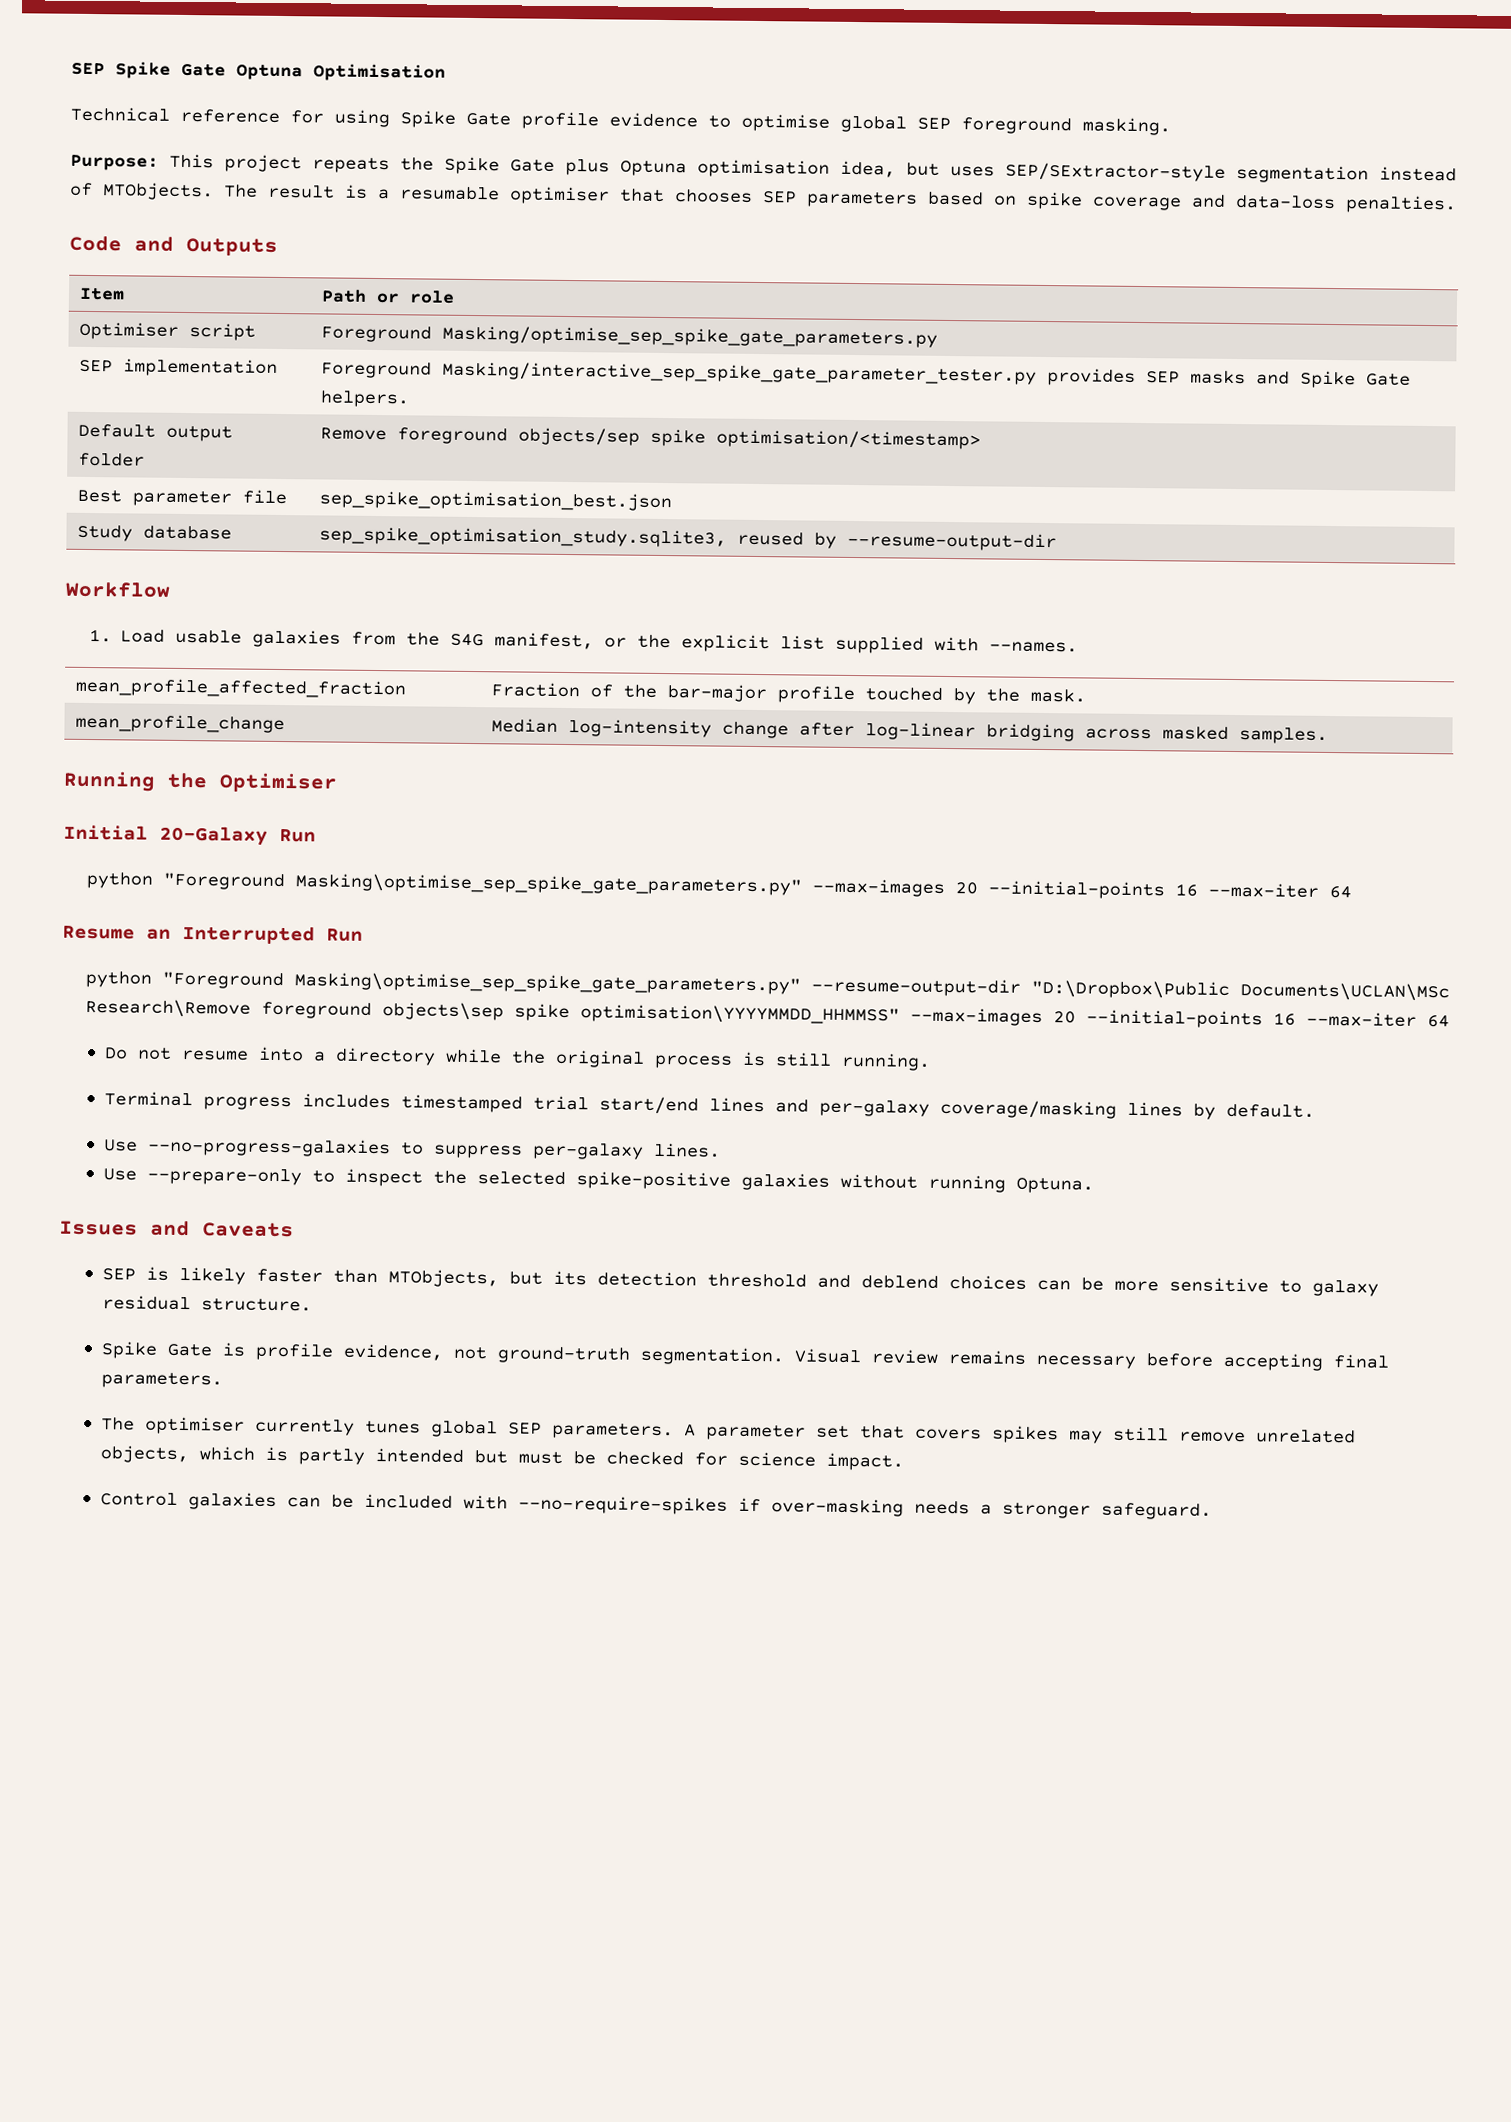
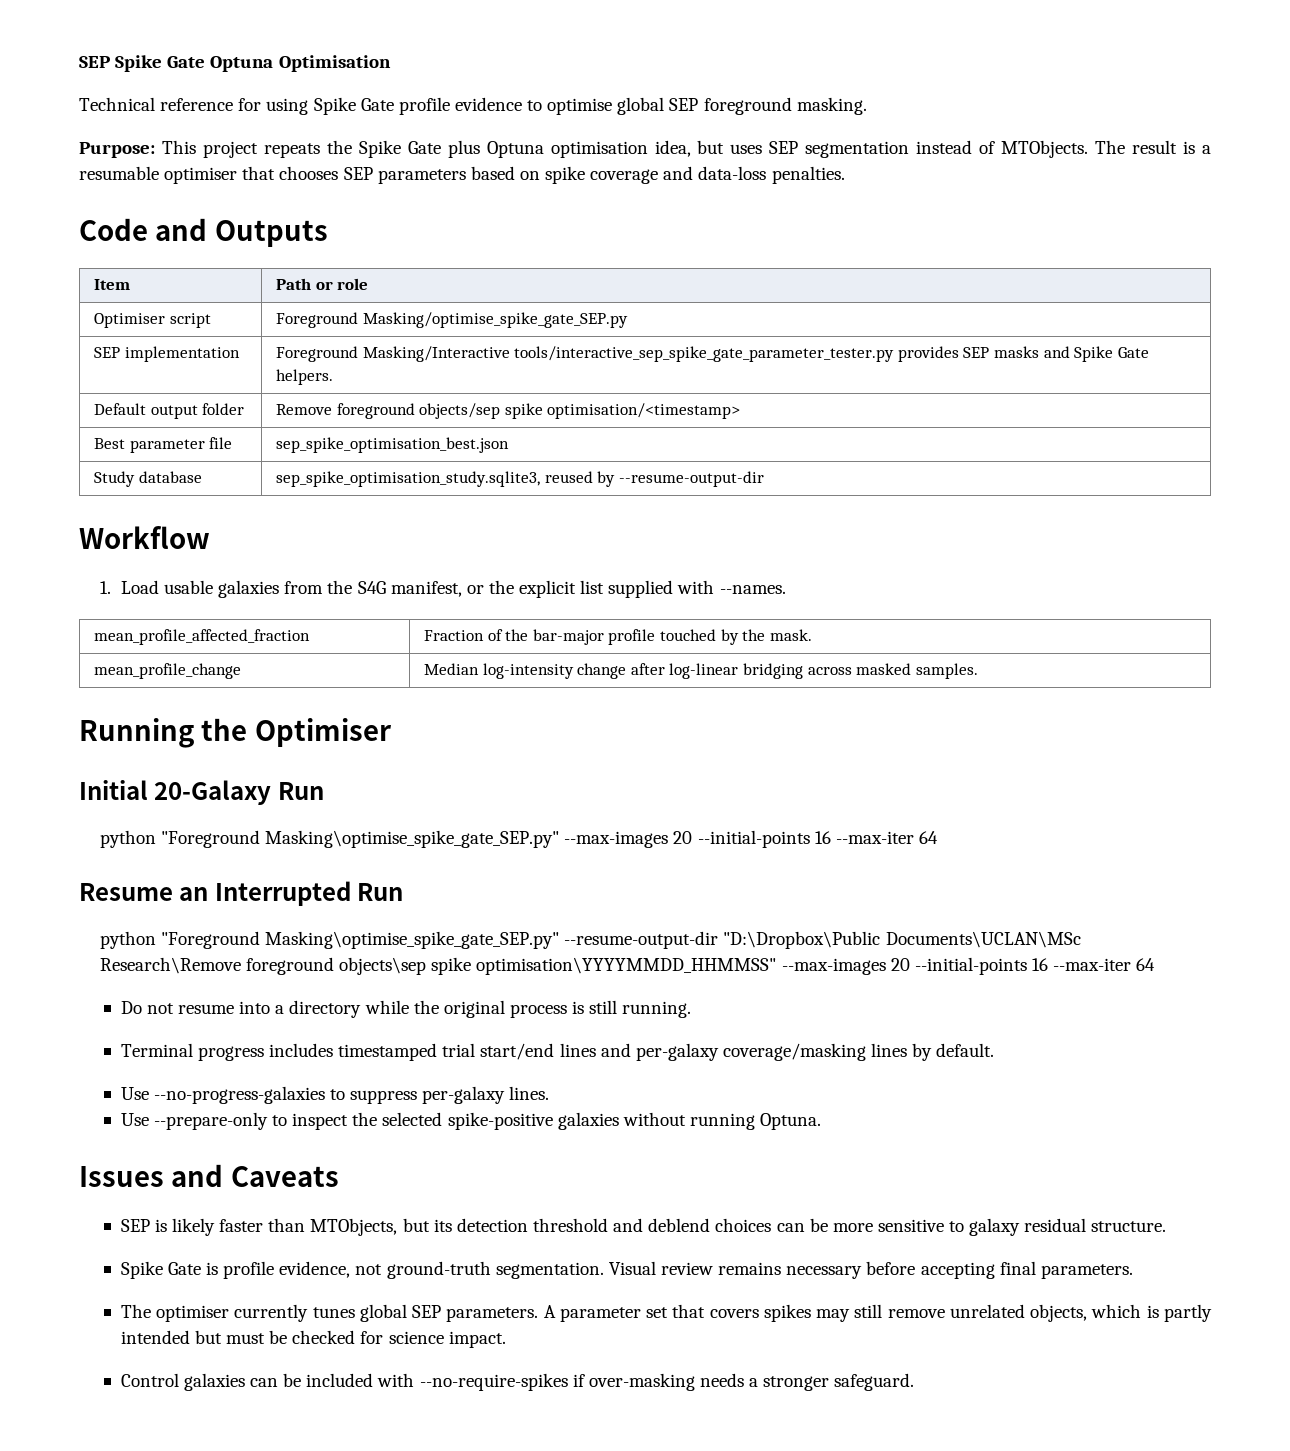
[1005,162,1226,182] SEP/SExtractor-style -> [769,141,799,154] SEP
[441,325,938,348] Masking/optimise_sep_spike_gate_parameters.py -> [362,312,628,328] Masking/optimise_spike_gate_SEP.py
[441,361,1037,385] Masking/interactive_sep_spike_gate_parameter_tester.py -> [362,346,895,362] Masking/Interactive tools/interactive_sep_spike_gate_parameter_tester.py
[294,873,802,896] Masking\optimise_sep_spike_gate_parameters.py" -> [265,830,560,848] Masking\optimise_spike_gate_SEP.py"
[293,972,801,995] Masking\optimise_sep_spike_gate_parameters.py" -> [265,931,560,949] Masking\optimise_spike_gate_SEP.py"

